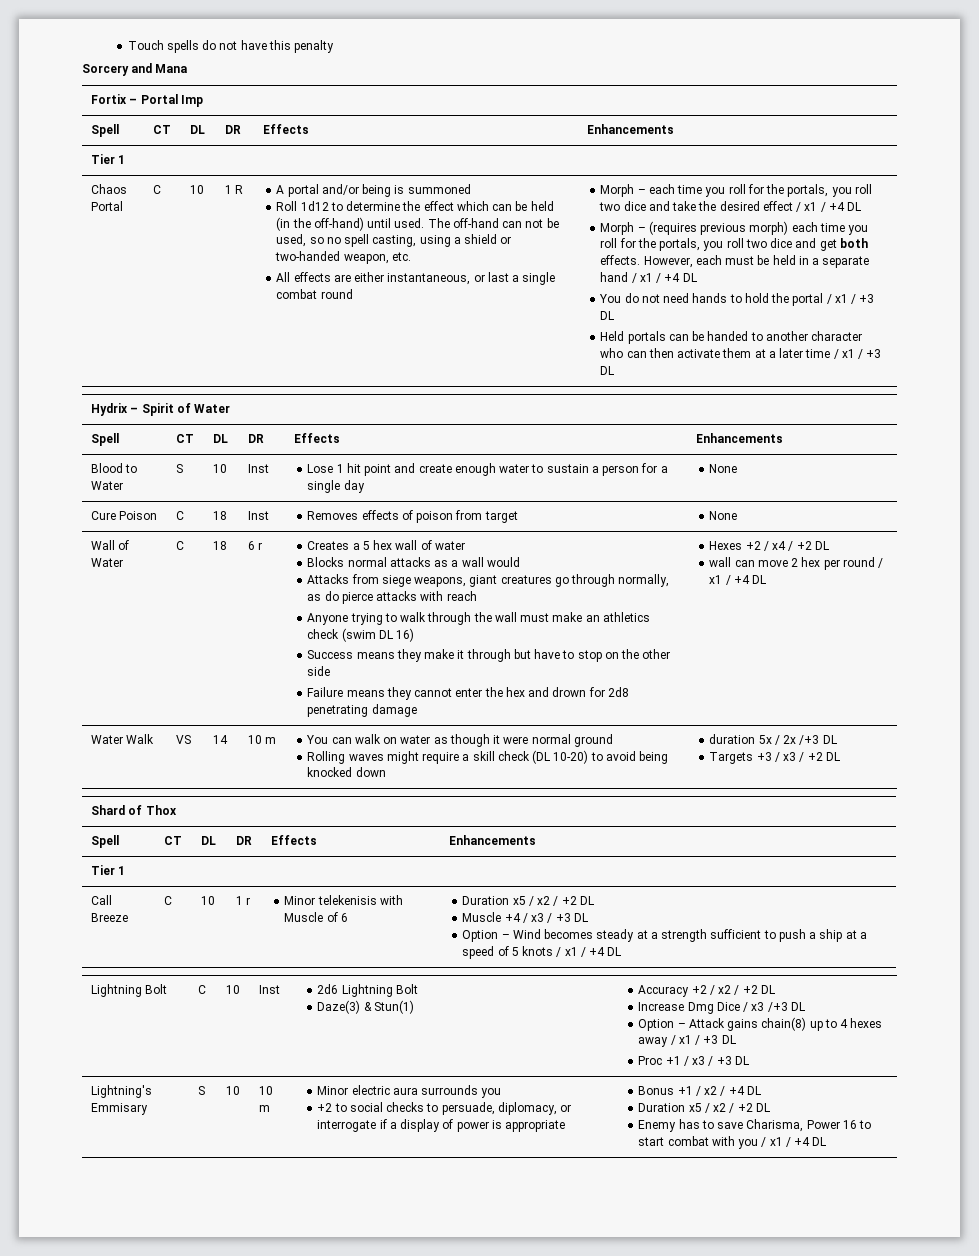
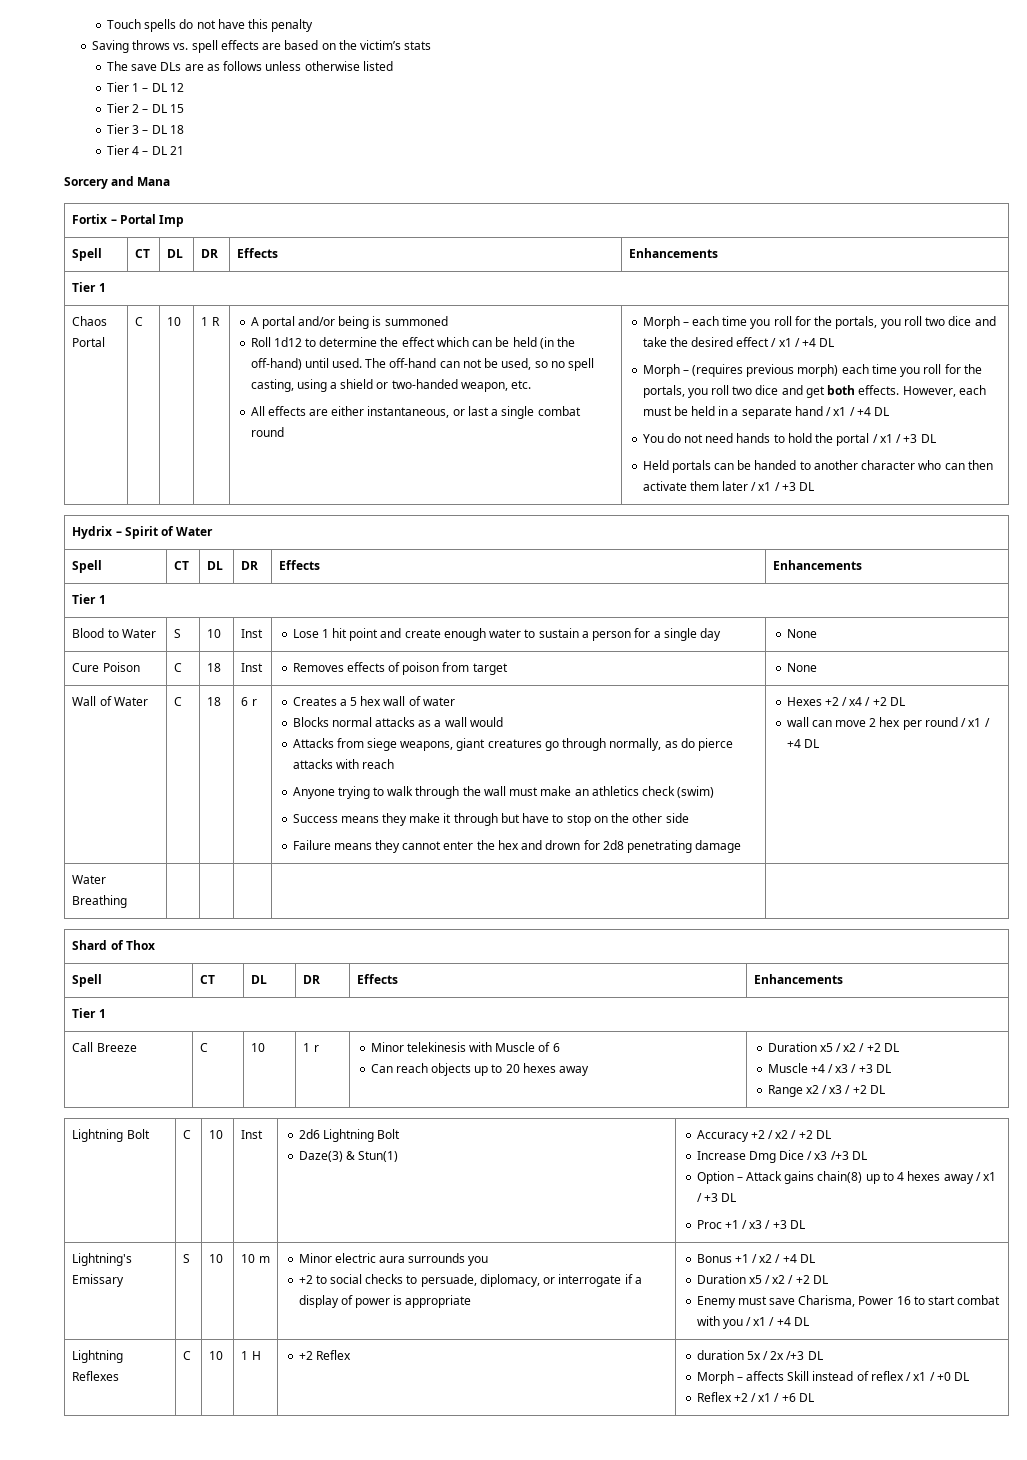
(335, 46) none -> [92,40,432,53] [106,61,393,71] [106,82,184,92] [106,103,184,113] [106,124,184,134] [106,145,184,155] // Saving throws vs. spell effects are based on the victim’s stats // The save DLs are as follows unless otherwise listed // Tier 1 – DL 12 // Tier 2 – DL 15 // Tier 3 – DL 18 // Tier 4 – DL 21
[754,348,831,358] at a later time -> [721,481,748,491] later
(784, 438) none -> [72,594,106,604] // Tier 1
[341,628,415,642] (swim DL 16) -> [677,786,715,798] (swim)
[126,734,155,744] [176,735,192,744] [213,735,229,744] [248,735,277,744] [306,734,613,747] [307,750,669,764] [307,767,386,777] [709,734,837,745] [709,752,840,764] Walk | VS | 14 | 10 m | You can walk on water as though it were normal ground // Rolling waves might require a skill check (DL 10-20) to avoid being knocked down | duration 5x / 2x /+3 DL // Targets +3 / x3 / +2 DL -> [72,895,128,908] Breathing | | | | |
[317,895,377,905] telekenisis -> [406,1042,466,1052] telekinesis
(348, 917) none -> [370,1063,590,1076] // Can reach objects up to 20 hexes away
[462,929,867,942] [462,946,606,959] Option – Wind becomes steady at a strength sufficient to push a ship at a speed of 5 knots / x1 / +4 -> [767,1085,867,1097] Range x2 / x3 / +2
[91,1103,149,1115] Emmisary -> [72,1274,125,1287] Emissary
[678,1119,714,1129] has to -> [737,1296,767,1305] must
(827, 1141) none -> [72,1350,124,1363] [72,1371,120,1381] [183,1351,192,1360] [209,1351,224,1360] [241,1351,261,1360] [298,1350,351,1360] [696,1350,823,1360] [696,1371,970,1384] [696,1392,814,1402] // Lightning Reflexes | C | 10 | 1 H | +2 Reflex | duration 5x / 2x /+3 DL // Morph – affects Skill instead of reflex / x1 / +0 DL // Reflex +2 / x1 / +6 DL

